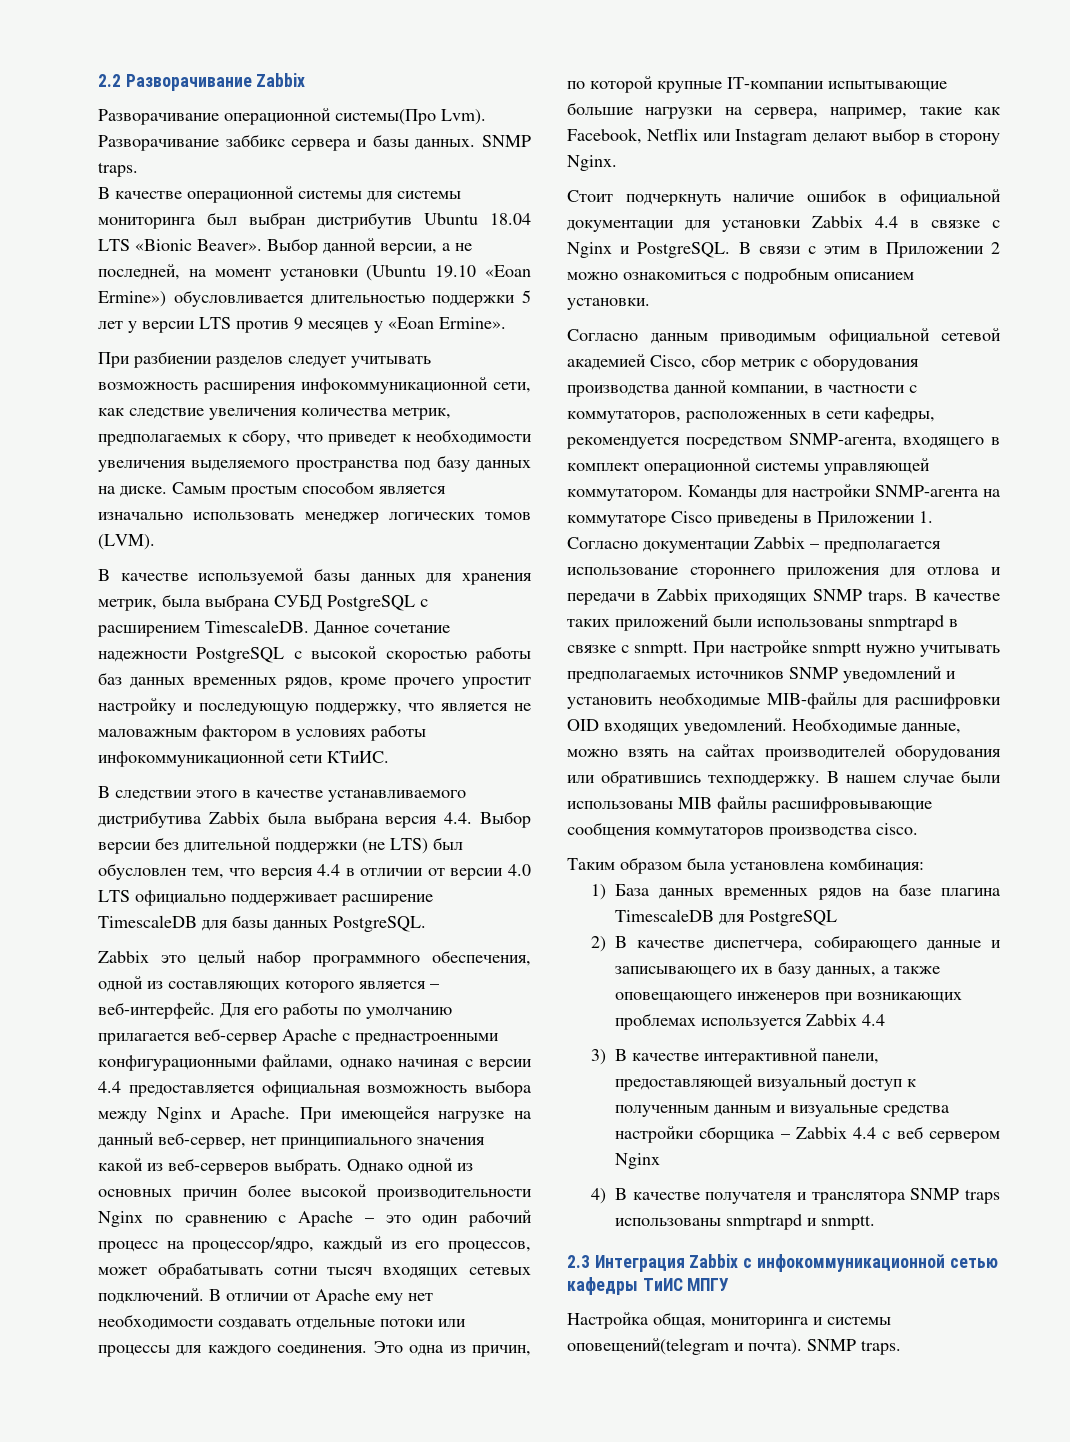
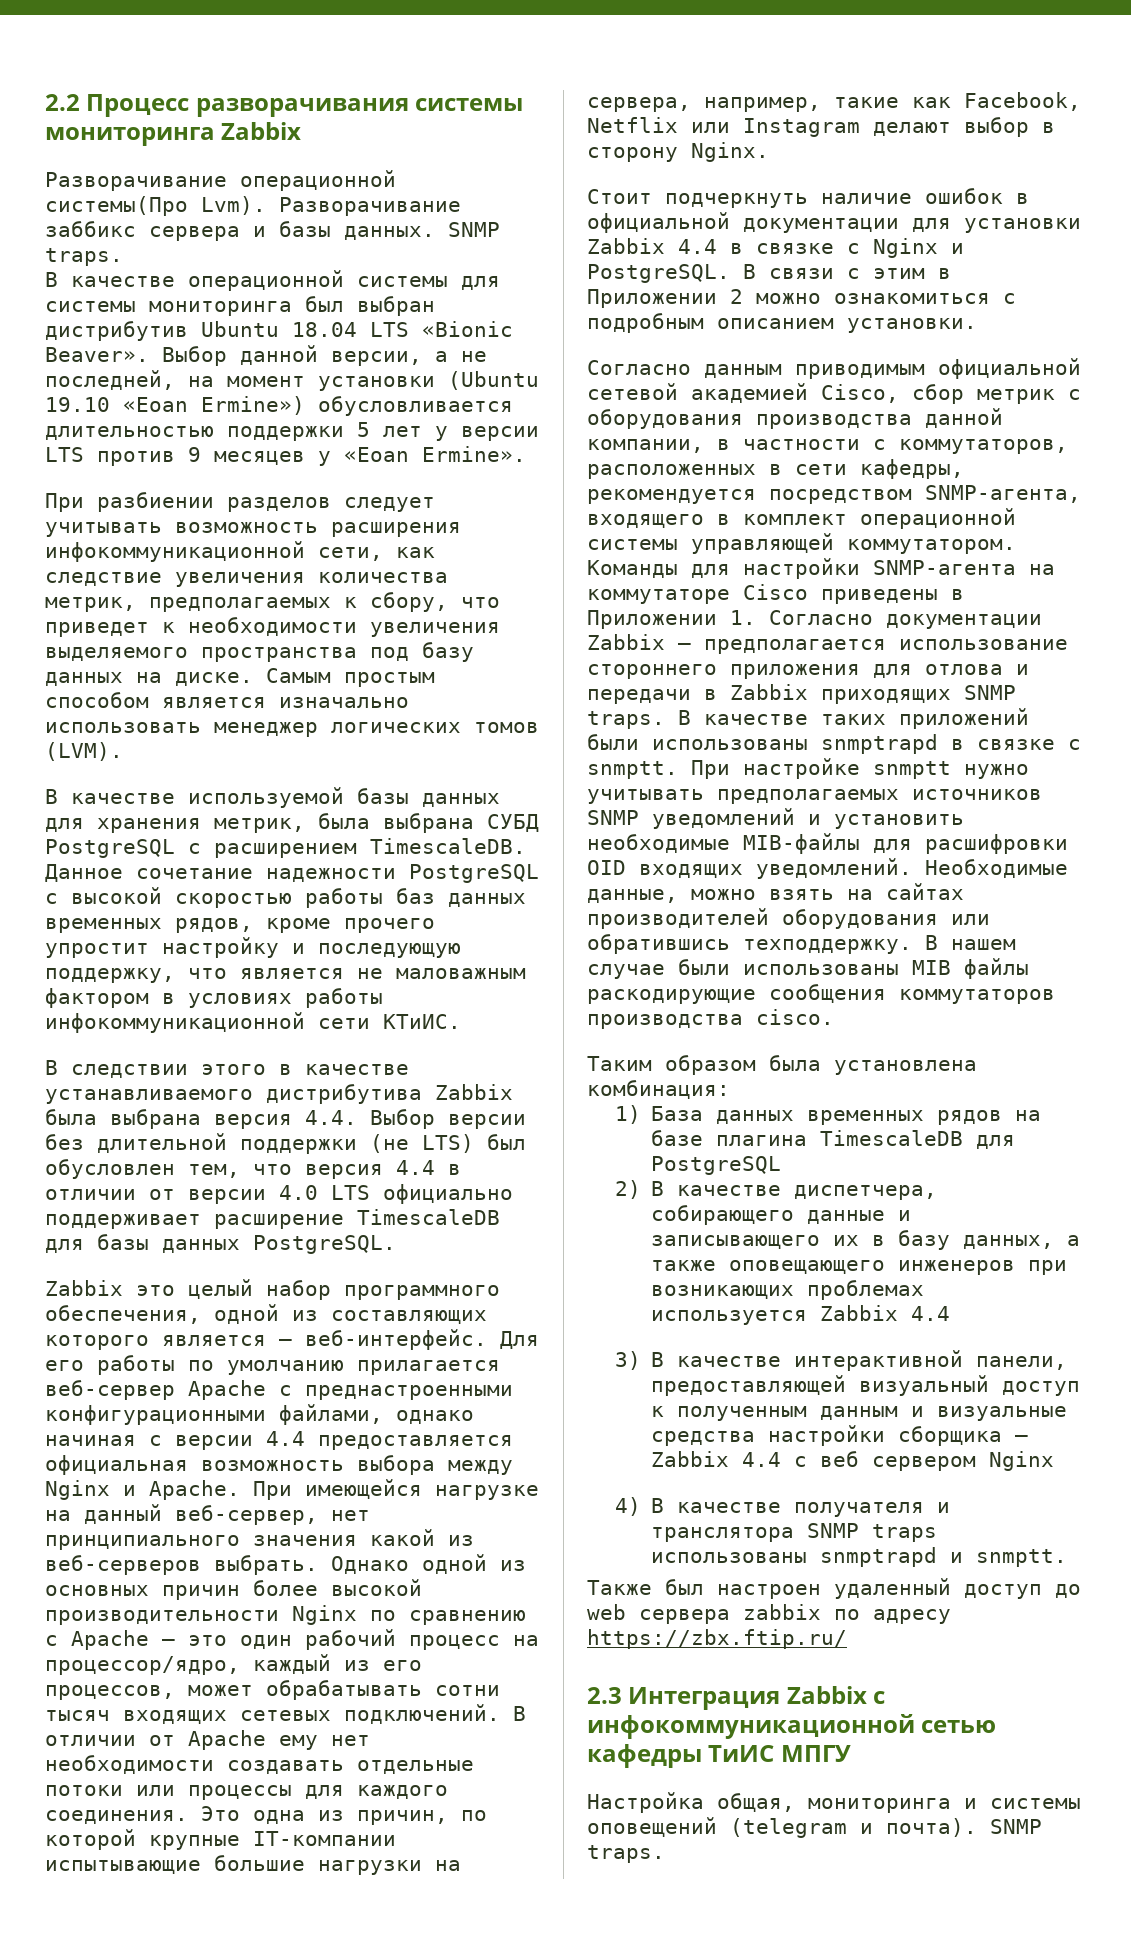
[125,74,252,91] Разворачивание -> [86,94,524,117] [45,127,215,146] Процесс разворачивания системы мониторинга
[771,797,932,813] расшифровывающие -> [587,989,756,1004] раскодирующие
(876, 1222) none -> [587,1578,1081,1599] [587,1604,951,1624] [587,1629,847,1649] // Также был настроен удаленный доступ до web сервера zabbix по адресу https://zbx.ftip.ru/
[567,1338,729,1355] оповещений(telegram -> [587,1817,847,1838] оповещений (telegram

